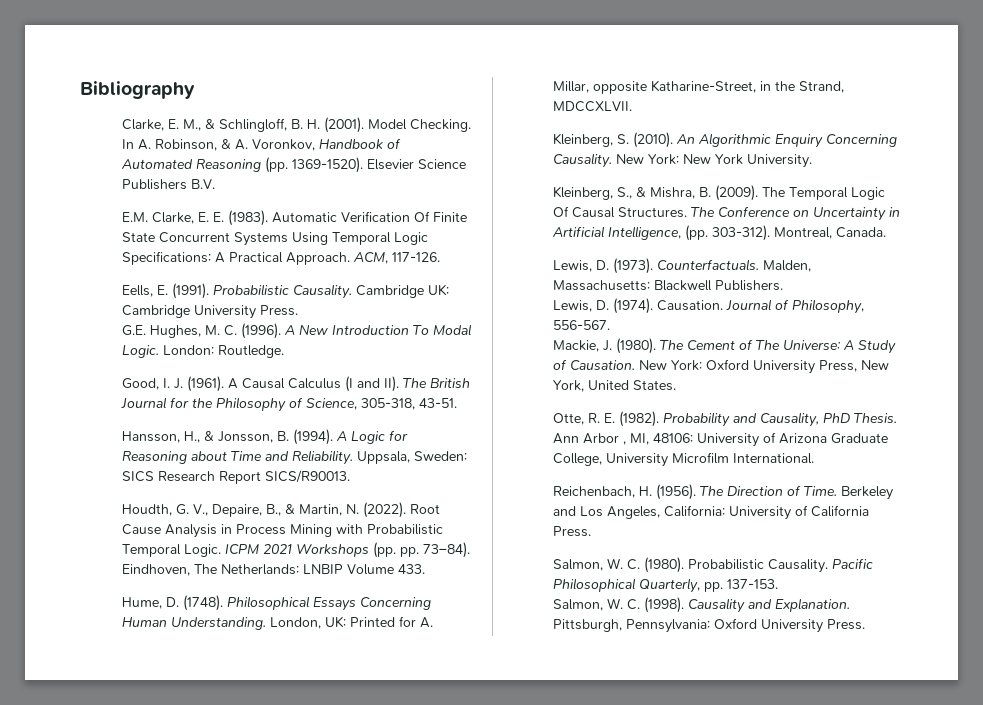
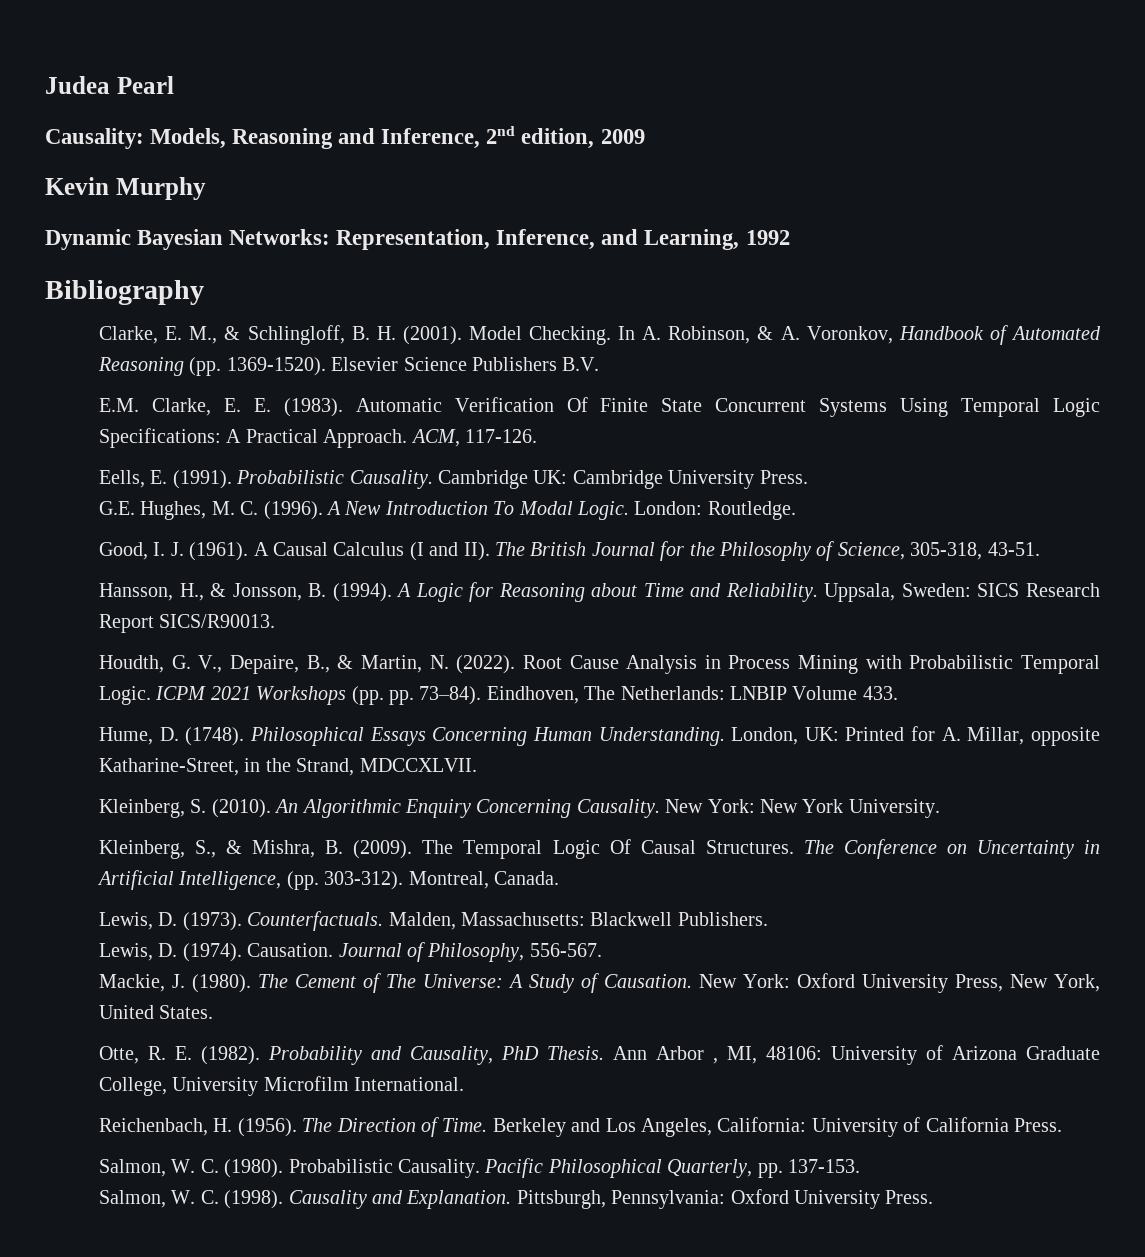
(80, 90) none -> [45,76,174,94] [45,126,645,149] [45,177,206,200] [45,229,790,250] Judea Pearl // Causality: Models, Reasoning and Inference, 2nd edition, 2009 // Kevin Murphy // Dynamic Bayesian Networks: Representation, Inference, and Learning, 1992 //

